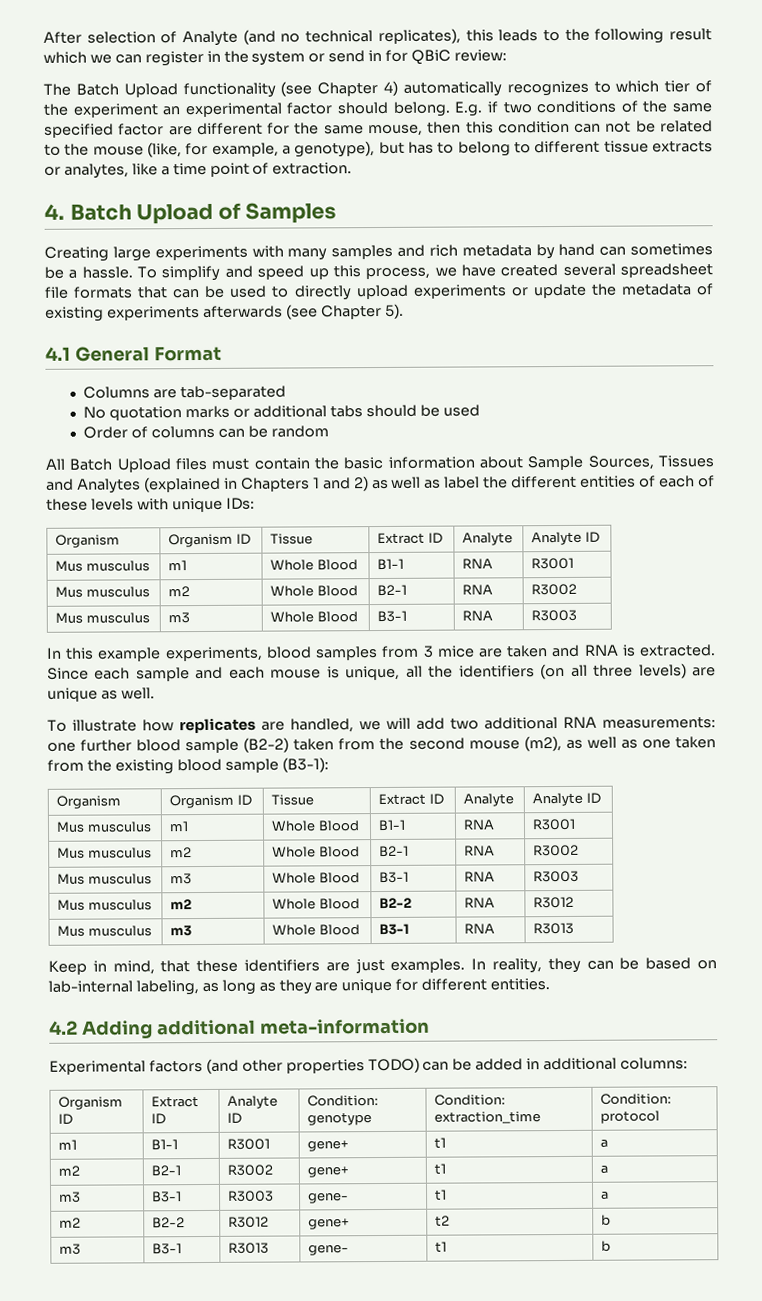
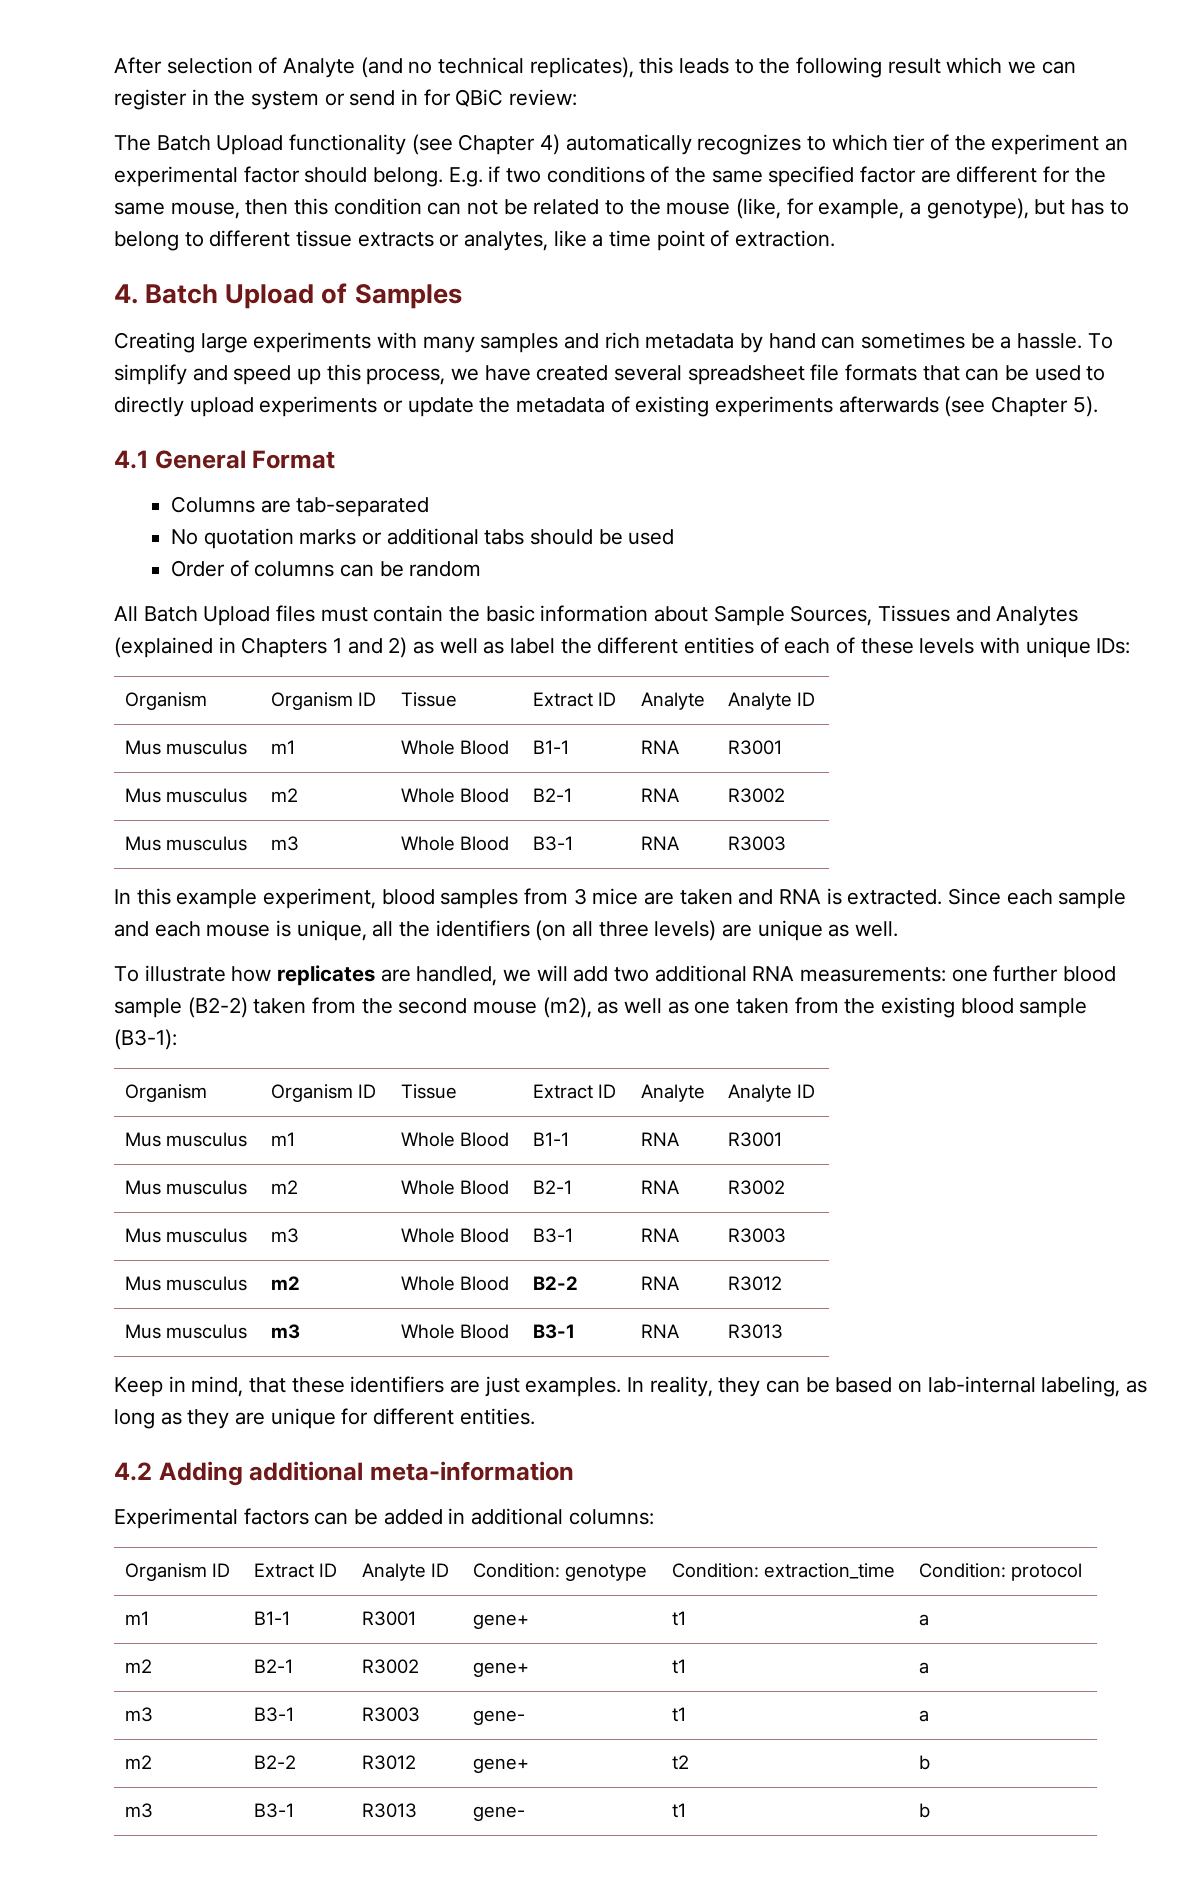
[164,646,263,662] experiments, -> [263,888,377,909] experiment,
[205,1057,420,1074] (and other properties TODO) -> (309, 1516) none

